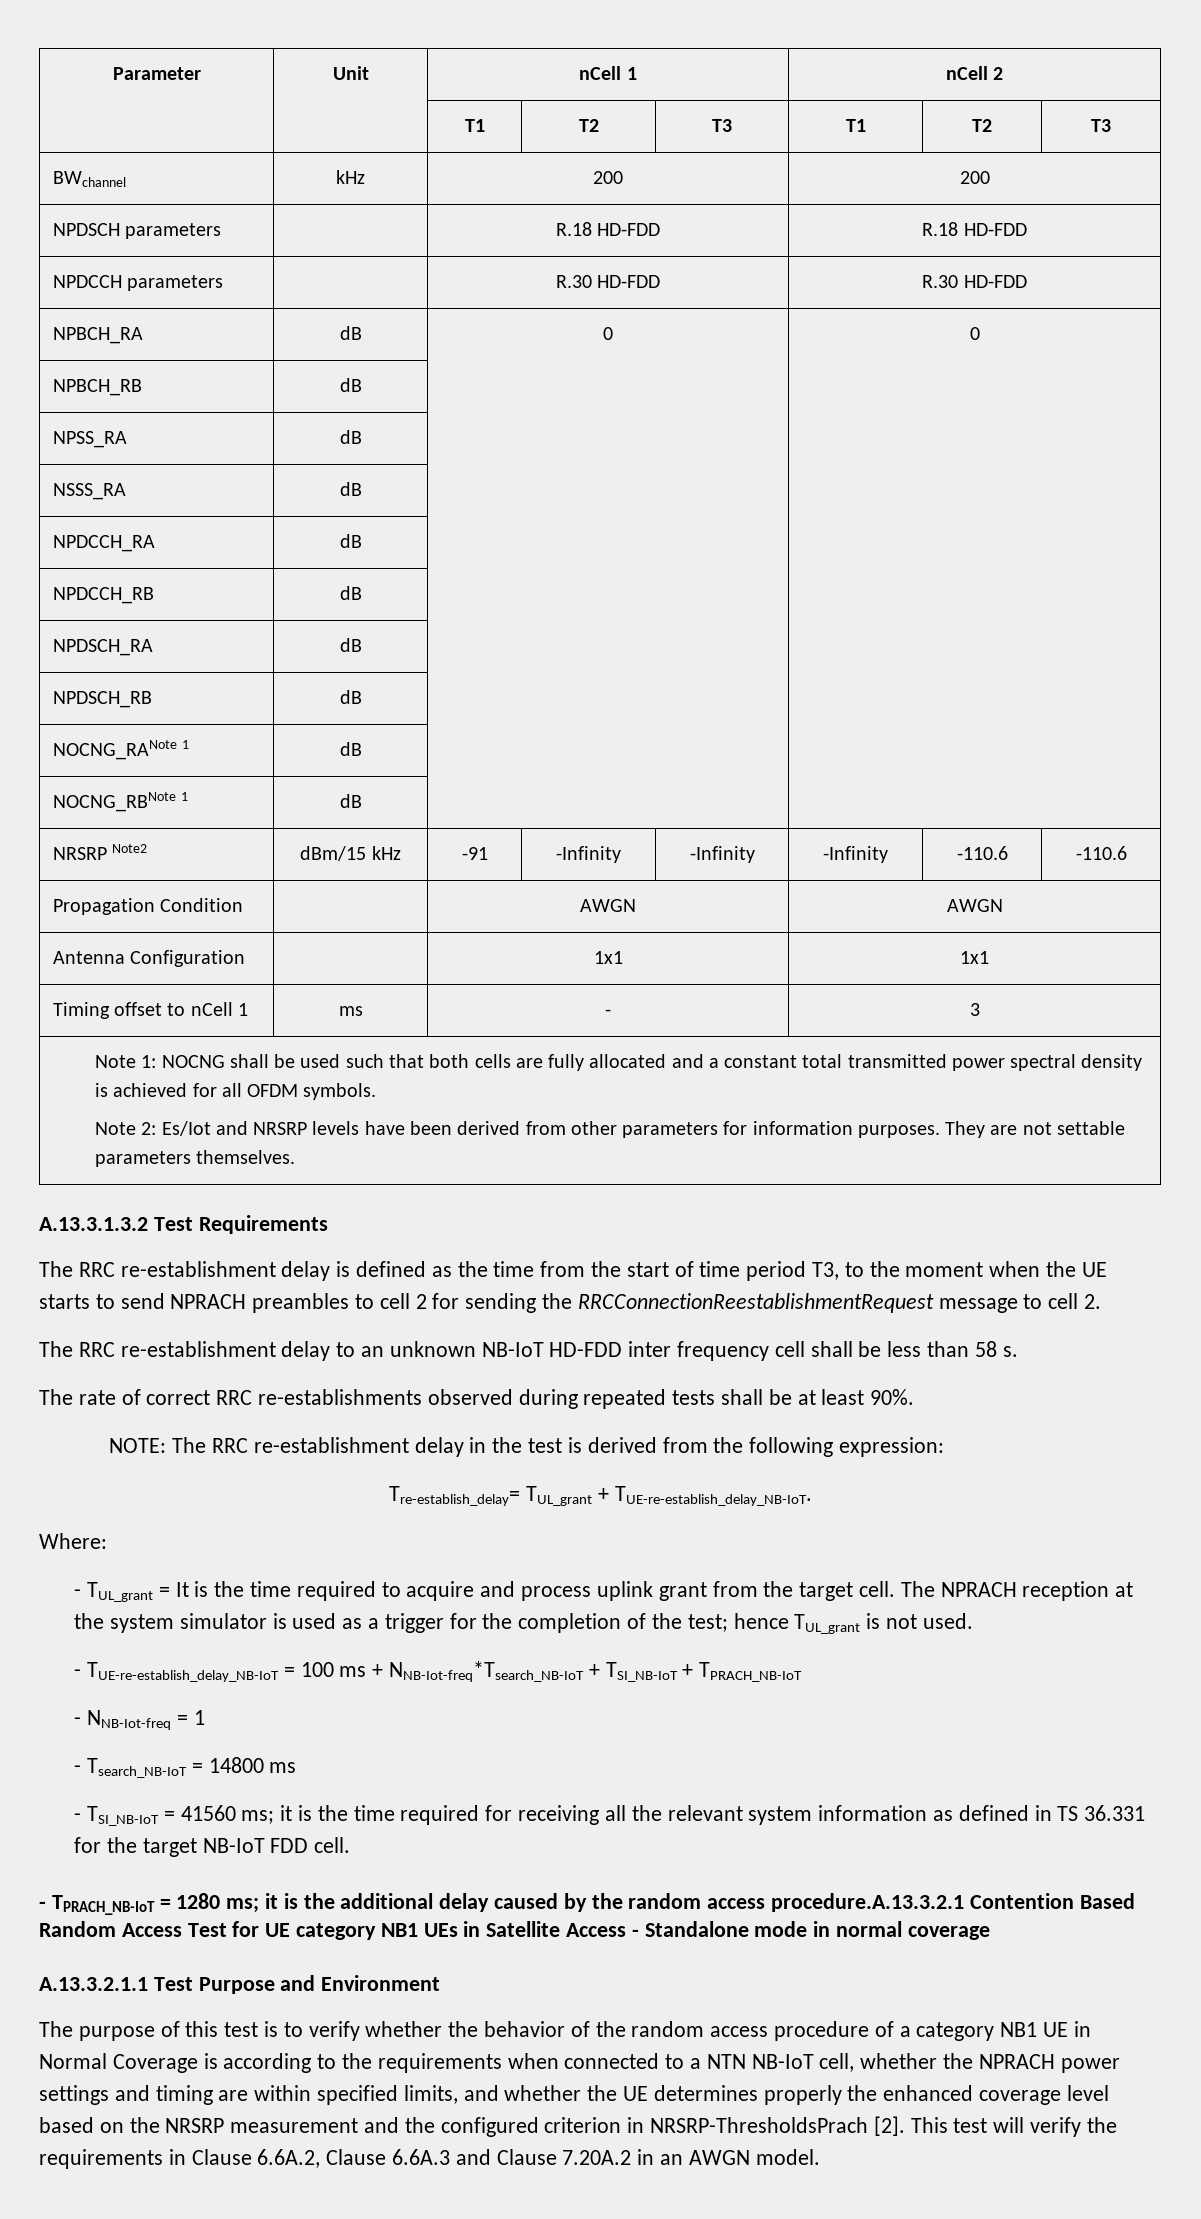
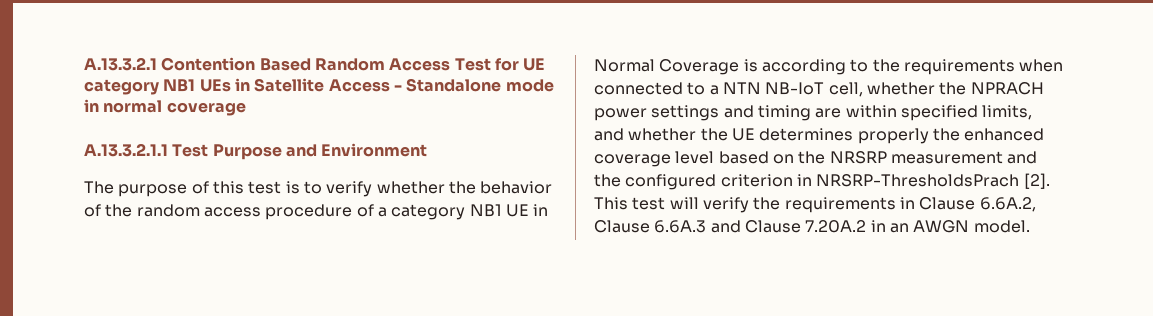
[112,67,201,80] [332,66,369,80] [579,66,637,80] [945,66,1004,80] [464,119,485,132] [578,119,599,132] [712,119,732,132] [845,119,866,132] [972,119,992,132] [1091,119,1111,132] [52,171,126,187] [336,170,365,184] [593,171,623,184] [959,171,990,184] [52,223,222,239] [555,222,661,236] [922,222,1027,236] [52,275,224,291] [555,275,661,288] [922,275,1027,288] [52,327,143,344] [339,326,362,340] [603,327,613,340] [969,327,980,340] [52,379,142,396] [339,378,362,392] [52,431,127,448] [339,430,362,444] [52,483,126,500] [339,482,362,496] [52,535,155,552] [339,534,362,548] [52,587,154,604] [339,586,362,600] [52,639,153,656] [339,638,362,652] [52,691,152,708] [339,690,362,704] [52,740,190,760] [339,742,362,756] [52,792,189,812] [339,794,362,808] [52,844,148,860] [300,846,401,861] [461,847,488,860] [556,846,621,863] [689,846,755,863] [823,846,888,863] [956,846,1008,860] [1075,846,1127,860] [52,898,244,915] [580,899,636,912] [946,899,1003,912] [52,950,246,967] [593,951,623,964] [960,951,989,964] [52,1002,248,1019] [338,1006,363,1016] [605,1009,611,1016] [969,1003,980,1016] [95,1054,1143,1071] [95,1083,377,1100] [95,1121,1125,1138] [95,1150,296,1167] [39,1215,328,1234] [39,1261,1107,1281] [39,1293,1102,1313] [39,1341,1018,1361] [39,1389,915,1409] [109,1437,944,1457] [389,1486,812,1506] [39,1533,107,1549] [74,1581,1134,1602] [74,1613,973,1634] [74,1661,803,1682] [74,1710,205,1730] [74,1757,297,1778] [74,1805,1146,1826] [74,1837,351,1857] [39,1893,965,1915] Parameter | Unit | nCell 1 | nCell 2 // | | T1 | T2 | T3 | T1 | T2 | T3 // BWchannel | kHz | 200 | 200 // NPDSCH parameters | | R.18 HD-FDD | R.18 HD-FDD // NPDCCH parameters | | R.30 HD-FDD | R.30 HD-FDD // NPBCH_RA | dB | 0 | 0 // NPBCH_RB | dB | | // NPSS_RA | dB | | // NSSS_RA | dB | | // NPDCCH_RA | dB | | // NPDCCH_RB | dB | | // NPDSCH_RA | dB | | // NPDSCH_RB | dB | | // NOCNG_RANote 1 | dB | | // NOCNG_RBNote 1 | dB | | // NRSRP Note2 | dBm/15 kHz | -91 | -Infinity | -Infinity | -Infinity | -110.6 | -110.6 // Propagation Condition | | AWGN | AWGN // Antenna Configuration | | 1x1 | 1x1 // Timing offset to nCell 1 | ms | - | 3 // Note 1: NOCNG shall be used such that both cells are fully allocated and a constant total transmitted power spectral density is achieved for all OFDM symbols. // Note 2: Es/Iot and NRSRP levels have been derived from other parameters for information purposes. They are not settable parameters themselves. // A.13.3.1.3.2 Test Requirements // The RRC re-establishment delay is defined as the time from the start of time period T3, to the moment when the UE starts to send NPRACH preambles to cell 2 for sending the RRCConnectionReestablishmentRequest message to cell 2. // The RRC re-establishment delay to an unknown NB-IoT HD-FDD inter frequency cell shall be less than 58 s. // The rate of correct RRC re-establishments observed during repeated tests shall be at least 90%. // NOTE: The RRC re-establishment delay in the test is derived from the following expression: // Tre-establish_delay= TUL_grant + TUE-re-establish_delay_NB-IoT. // Where: // - TUL_grant = It is the time required to acquire and process uplink grant from the target cell. The NPRACH reception at the system simulator is used as a trigger for the completion of the test; hence TUL_grant is not used. // - TUE-re-establish_delay_NB-IoT = 100 ms + NNB-Iot-freq*Tsearch_NB-IoT + TSI_NB-IoT + TPRACH_NB-IoT // - NNB-Iot-freq = 1 // - Tsearch_NB-IoT = 14800 ms // - TSI_NB-IoT = 41560 ms; it is the time required for receiving all the relevant system information as defined in TS 36.331 for the target NB-IoT FDD cell. // - TPRACH_NB-IoT = 1280 ms; it is the additional delay caused by the random access procedure.A.13.3.2.1 -> [84,57,157,71] A.13.3.2.1

